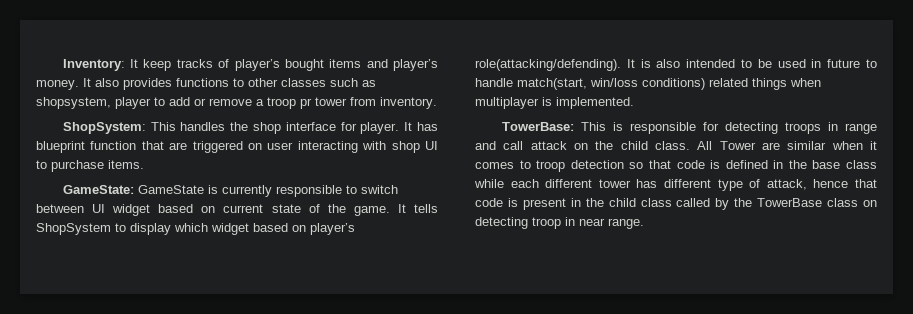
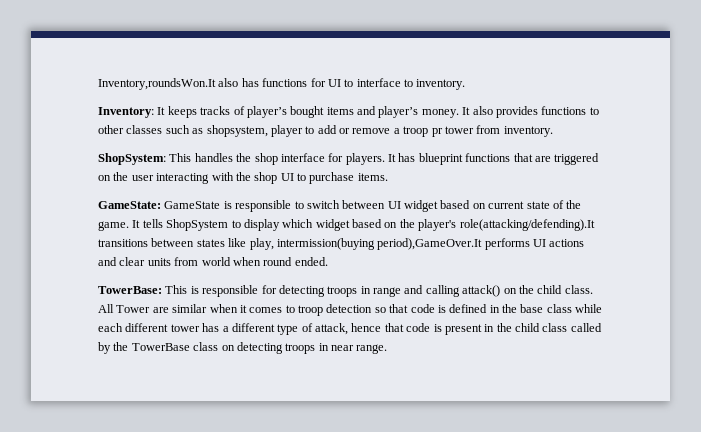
(62, 65) none -> [98,78,466,90] Inventory,roundsWon.It also has functions for UI to interface to inventory. //
[143,59,172,71] keep -> [167,106,197,118] keeps
[360,122,400,134] player. -> [345,153,385,165] players.
[90,141,137,150] function -> [465,153,511,162] functions
(262, 146) none -> [113,172,129,181] the
(387, 145) none -> [235,172,251,181] the
[221,185,272,197] currently -> (232, 205) none
[310,223,355,235] [475,59,878,71] [475,78,821,90] [475,97,634,109] player’s role(attacking/defending). It is also intended to be used in future to handle match(start, win/loss conditions) related things when multiplayer is implemented. -> [399,219,595,231] [98,238,585,250] [98,257,328,266] the player's role(attacking/defending).It transitions between states like play, intermission(buying period),GameOver.It performs UI actions and clear units from world when round ended.
[503,141,567,150] call attack -> [425,285,501,297] calling attack()
(658, 183) none -> [222,326,229,332] a
[532,217,561,229] troop -> [285,343,316,354] troops

